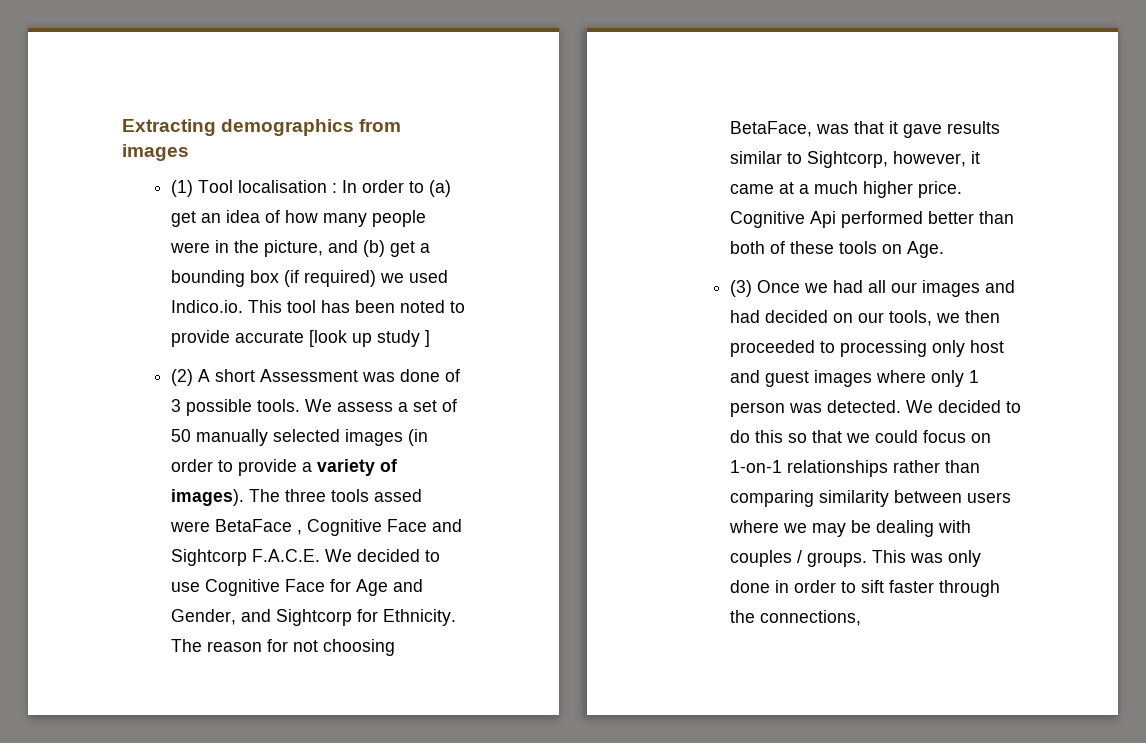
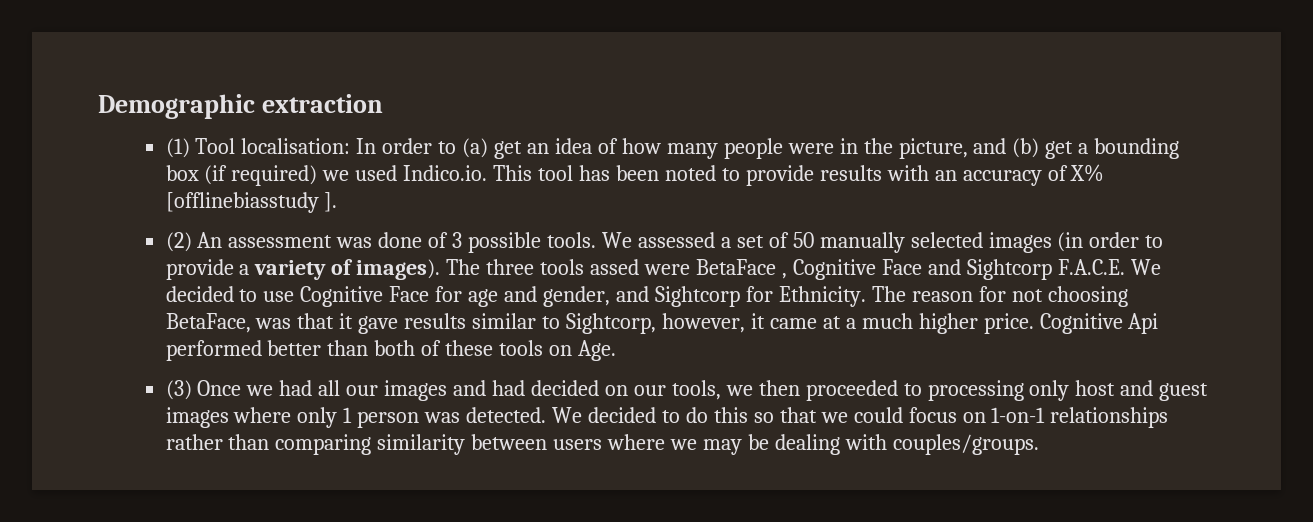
[122,119,402,136] [122,144,189,161] Extracting demographics from images -> [98,94,383,119] Demographic extraction
[237,180,337,193] localisation : -> [241,138,351,154] localisation:
[234,330,430,347] [170,369,358,386] accurate [look up study ] // (2) A short Assessment -> [819,164,1105,186] [165,192,338,213] [165,232,333,252] results with an accuracy of X% [offlinebiasstudy ]. // (2) An assessment
[336,402,393,412] assess -> [637,232,715,248] assessed
[355,579,423,596] [170,609,236,625] Age and Gender, -> [468,286,611,307] age and gender,
[729,550,981,567] [729,580,1000,597] [729,610,861,626] couples / groups. This was only done in order to sift faster through the connections, -> [892,434,1039,455] couples/groups.

